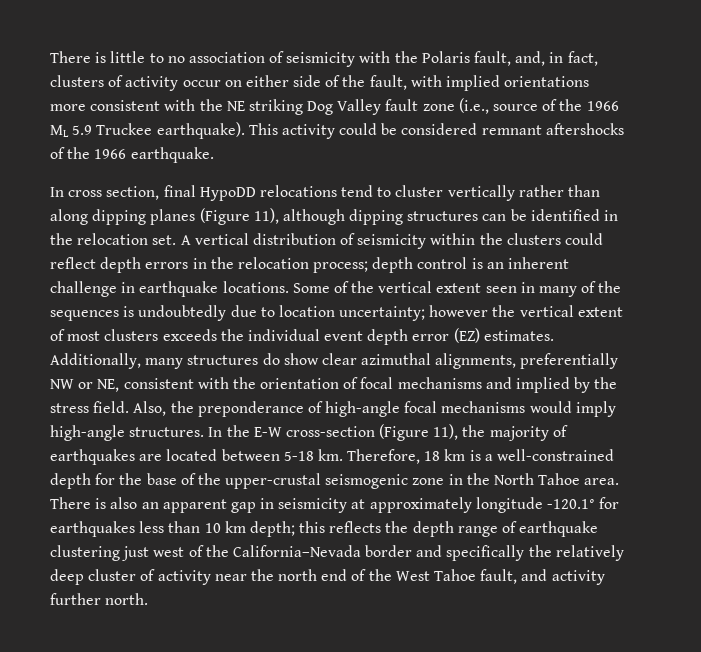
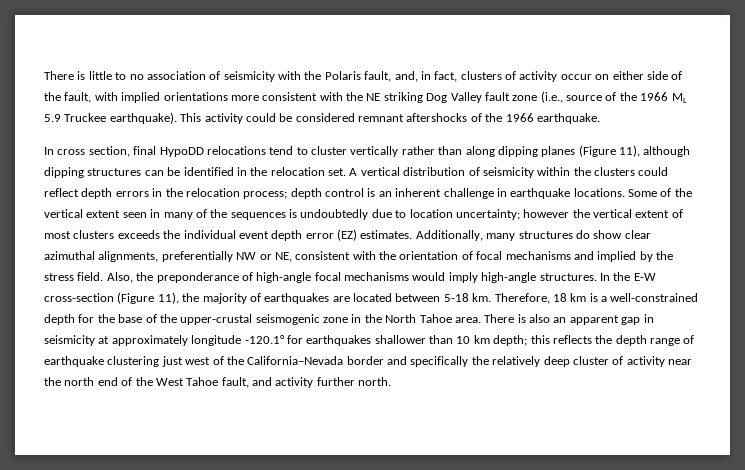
[139,521,165,533] less -> [374,335,426,344] shallower

